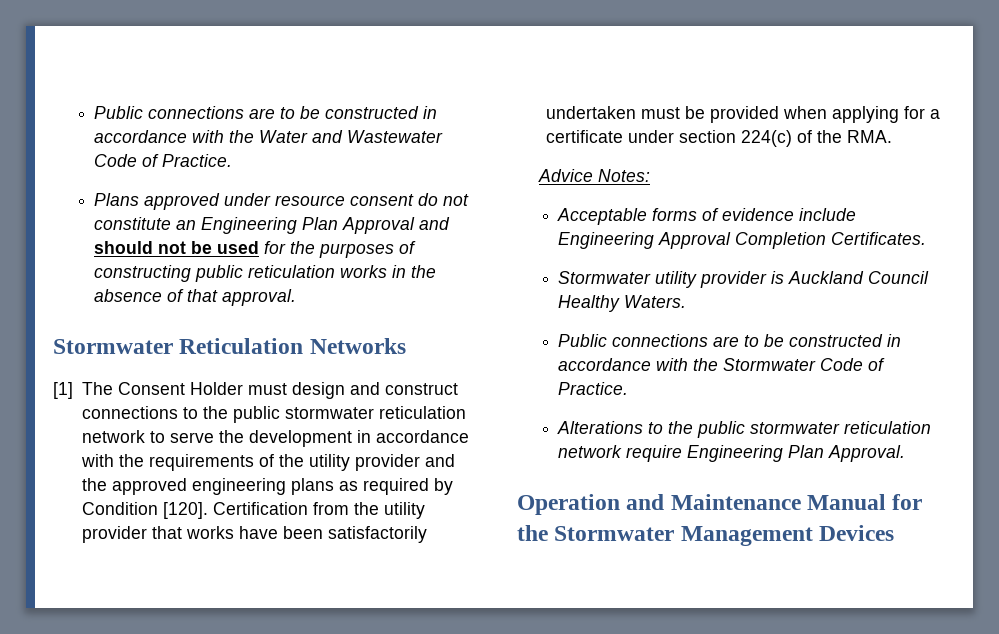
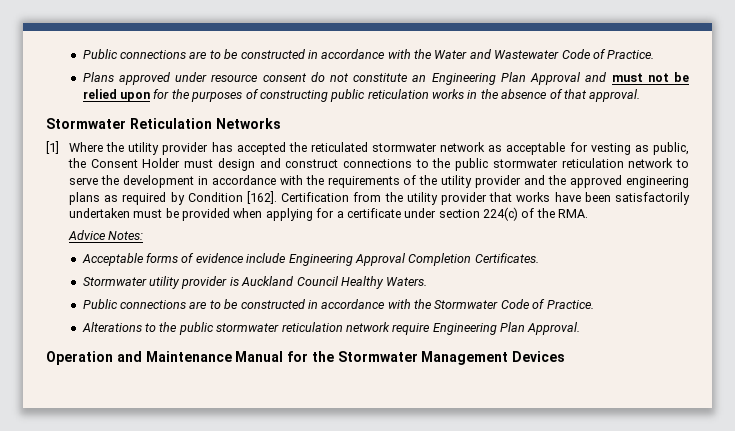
[94,241,154,254] should -> [611,73,643,82] must
[217,241,260,254] used -> [82,89,151,102] relied upon
[81,382,113,395] The -> [68,142,689,155] [67,158,86,168] Where the utility provider has accepted the reticulated stormwater network as acceptable for vesting as public, the
[162,502,208,519] [120]. -> [246,191,277,204] [162].

